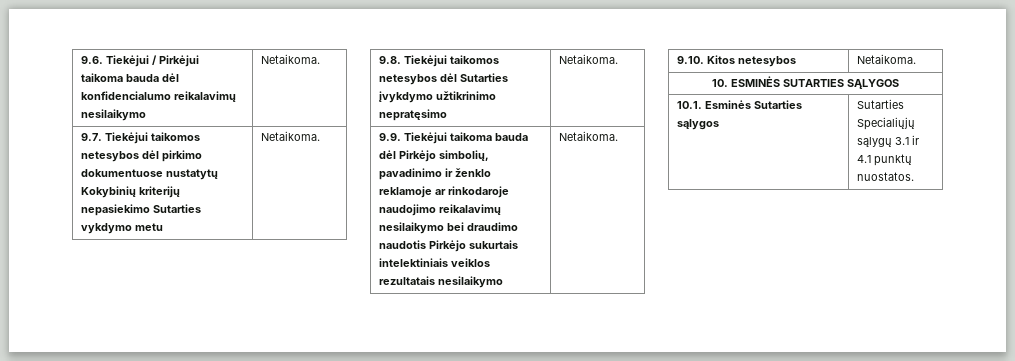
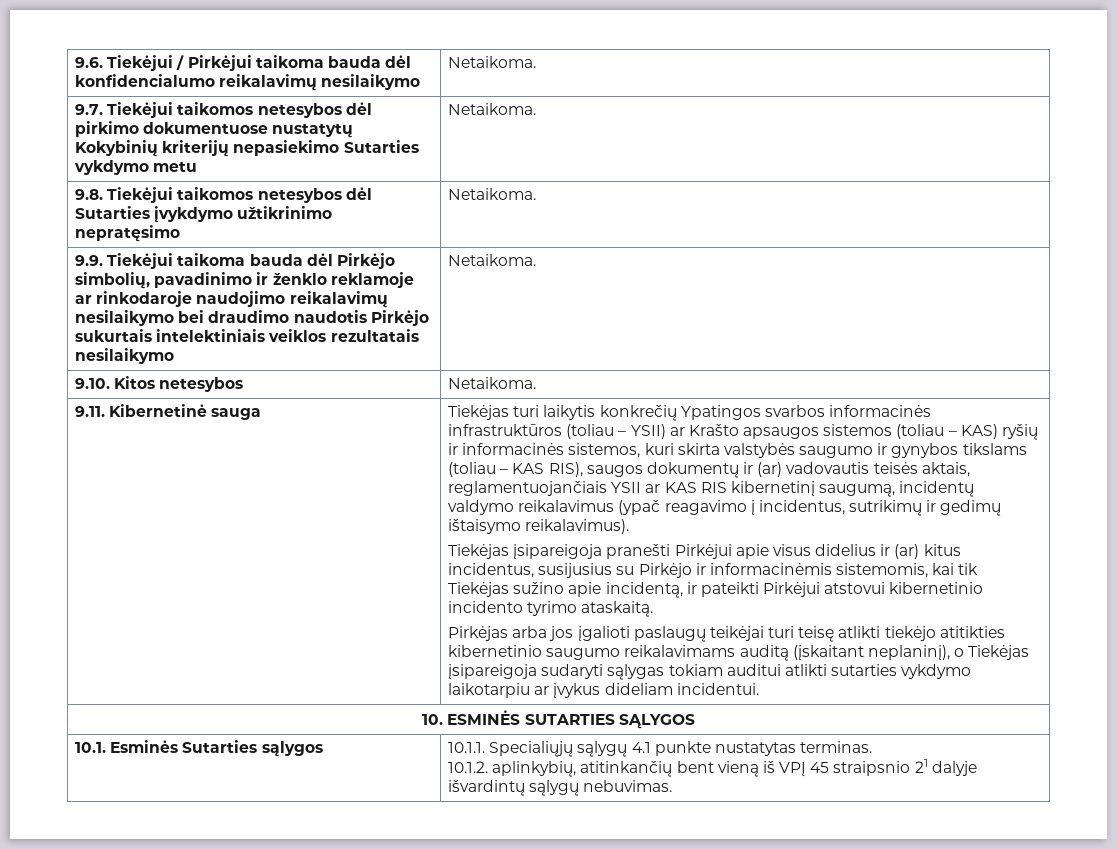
(917, 59) none -> [74,404,262,420] [447,405,932,421] [447,424,1038,440] [447,443,1027,458] [447,462,970,478] [447,481,975,497] [447,500,1002,516] [447,519,630,534] [447,544,961,560] [447,563,979,578] [447,582,984,598] [447,601,654,617] [447,626,1005,642] [447,645,1030,661] [447,664,972,680] [447,683,759,699] // 9.11. Kibernetinė sauga | Tiekėjas turi laikytis konkrečių Ypatingos svarbos informacinės infrastruktūros (toliau – YSII) ar Krašto apsaugos sistemos (toliau – KAS) ryšių ir informacinės sistemos, kuri skirta valstybės saugumo ir gynybos tikslams (toliau – KAS RIS), saugos dokumentų ir (ar) vadovautis teisės aktais, reglamentuojančiais YSII ar KAS RIS kibernetinį saugumą, incidentų valdymo reikalavimus (ypač reagavimo į incidentus, sutrikimų ir gedimų ištaisymo reikalavimus). // Tiekėjas įsipareigoja pranešti Pirkėjui apie visus didelius ir (ar) kitus incidentus, susijusius su Pirkėjo ir informacinėmis sistemomis, kai tik Tiekėjas sužino apie incidentą, ir pateikti Pirkėjui atstovui kibernetinio incidento tyrimo ataskaitą. // Pirkėjas arba jos įgalioti paslaugų teikėjai turi teisę atlikti tiekėjo atitikties kibernetinio saugumo reikalavimams auditą (įskaitant neplaninį), o Tiekėjas įsipareigoja sudaryti sąlygas tokiam auditui atlikti sutarties vykdymo laikotarpiu ar įvykus dideliam incidentui.
[857,99,905,109] Sutarties -> [447,742,485,753] 10.1.1.
[895,135,920,145] [857,154,913,166] [857,172,915,181] 3.1 ir 4.1 punktų nuostatos. -> [631,741,873,756] [447,759,977,777] [447,780,673,796] 4.1 punkte nustatytas terminas. // 10.1.2. aplinkybių, atitinkančių bent vieną iš VPĮ 45 straipsnio 21 dalyje išvardintų sąlygų nebuvimas.

